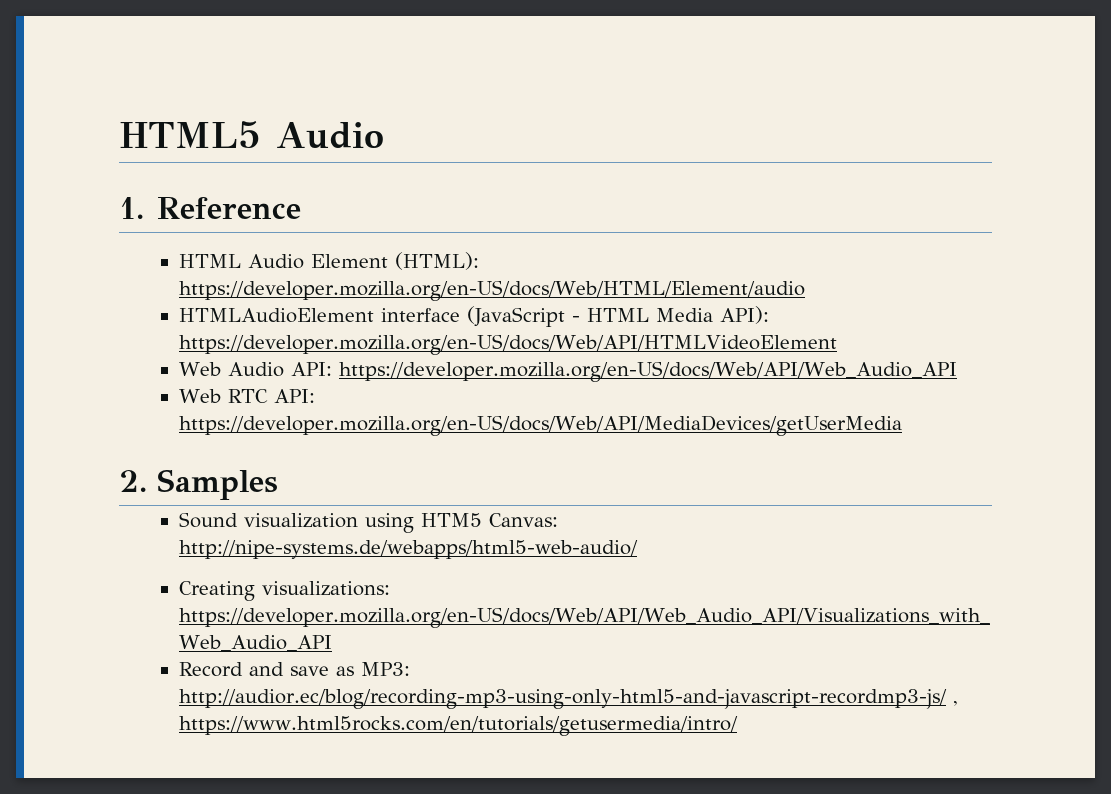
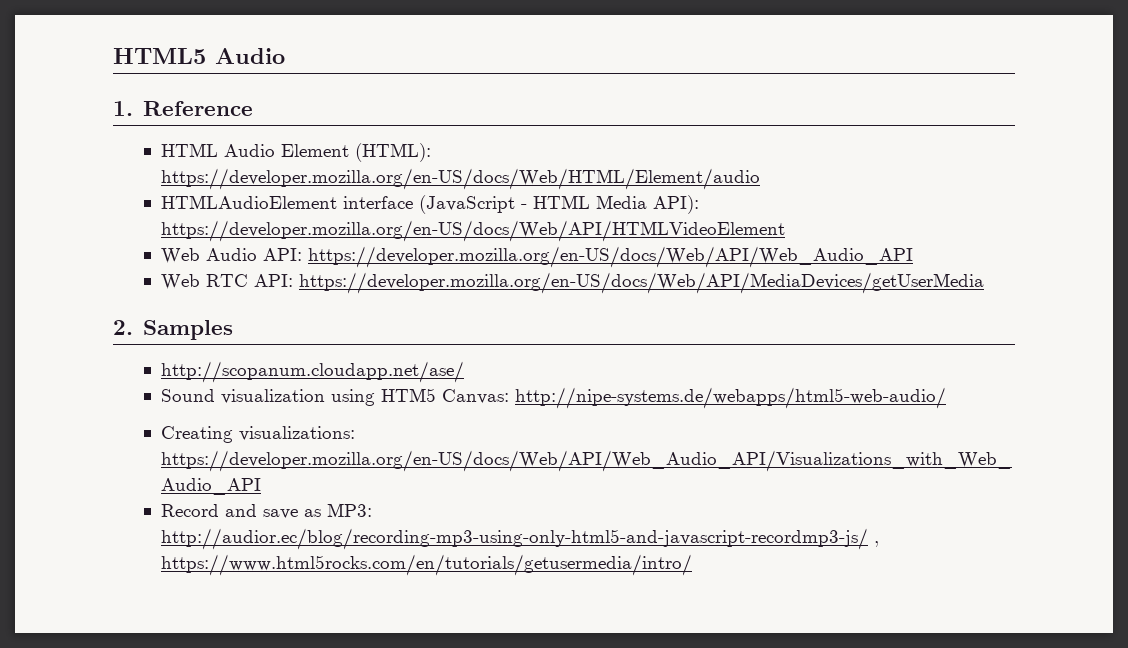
(279, 484) none -> [161,361,465,383] // http://scopanum.cloudapp.net/ase/

